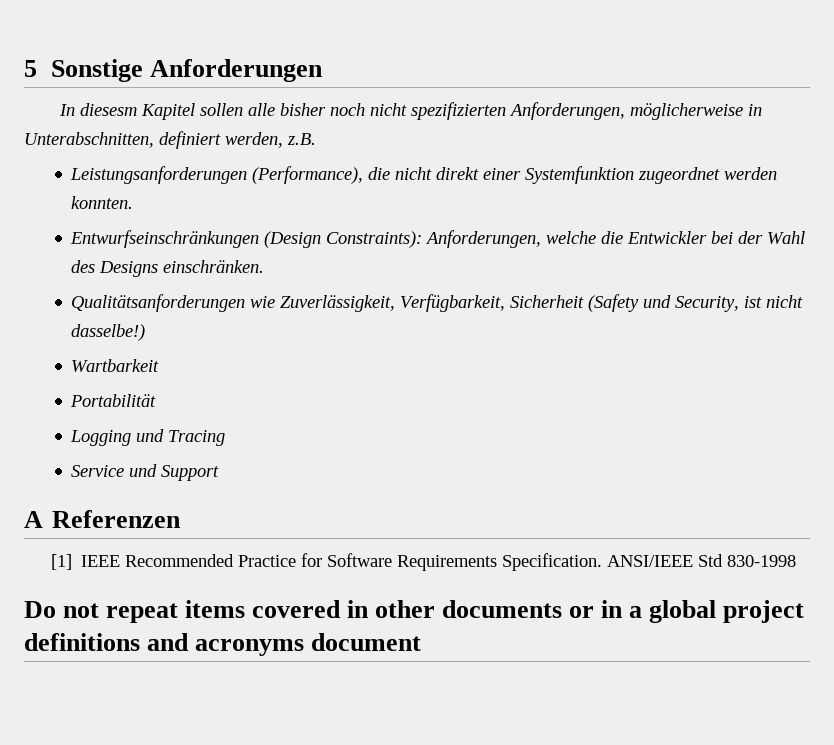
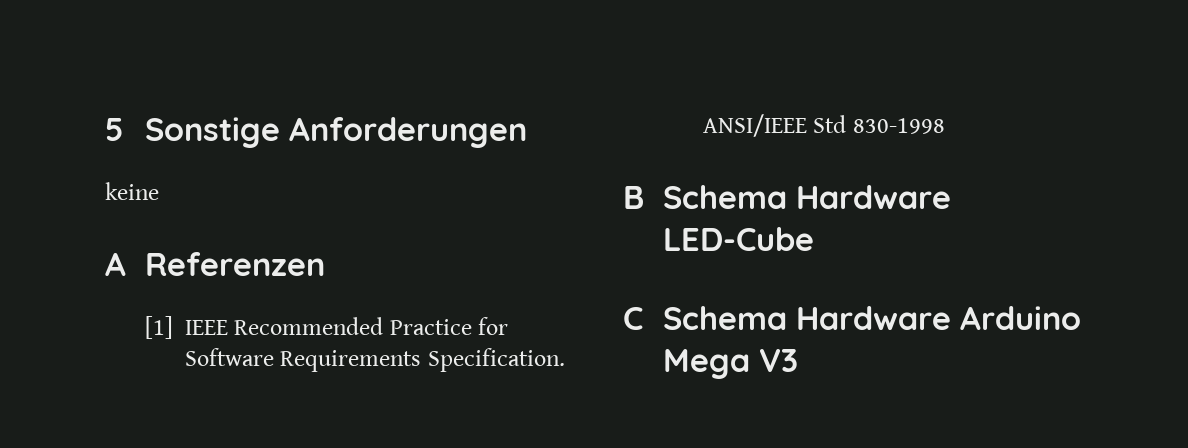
[58,102,762,120] [24,131,316,149] [70,166,778,184] [71,196,134,209] [70,230,806,248] [71,260,265,277] [71,294,804,312] [71,324,146,341] [71,359,160,372] [70,394,157,407] [70,429,226,446] [71,464,220,481] In diesesm Kapitel sollen alle bisher noch nicht spezifizierten Anforderungen, möglicherweise in Unterabschnitten, definiert werden, z.B. // Leistungsanforderungen (Performance), die nicht direkt einer Systemfunktion zugeordnet werden konnten. // Entwurfseinschränkungen (Design Constraints): Anforderungen, welche die Entwickler bei der Wahl des Designs einschränken. // Qualitätsanforderungen wie Zuverlässigkeit, Verfügbarkeit, Sicherheit (Safety und Security, ist nicht dasselbe!) // Wartbarkeit // Portabilität // Logging und Tracing // Service und Support -> [105,182,159,200] keine
[24,600,805,623] [24,633,422,656] Do not repeat items covered in other documents or in a global project definitions and acronyms document -> [623,185,951,209] [662,227,814,251] [623,306,1081,330] [662,349,798,379] B Schema Hardware LED-Cube // C Schema Hardware Arduino Mega V3

